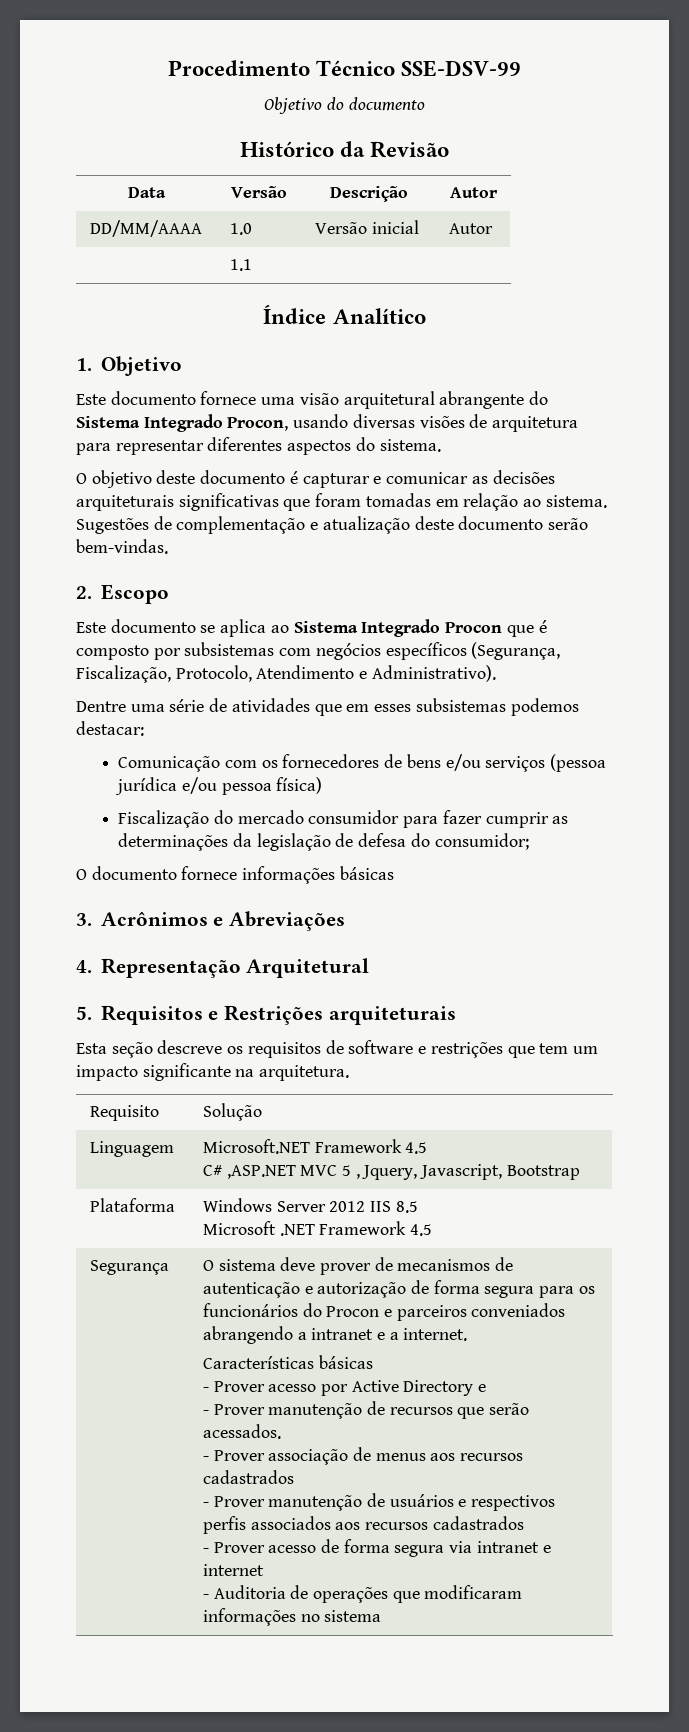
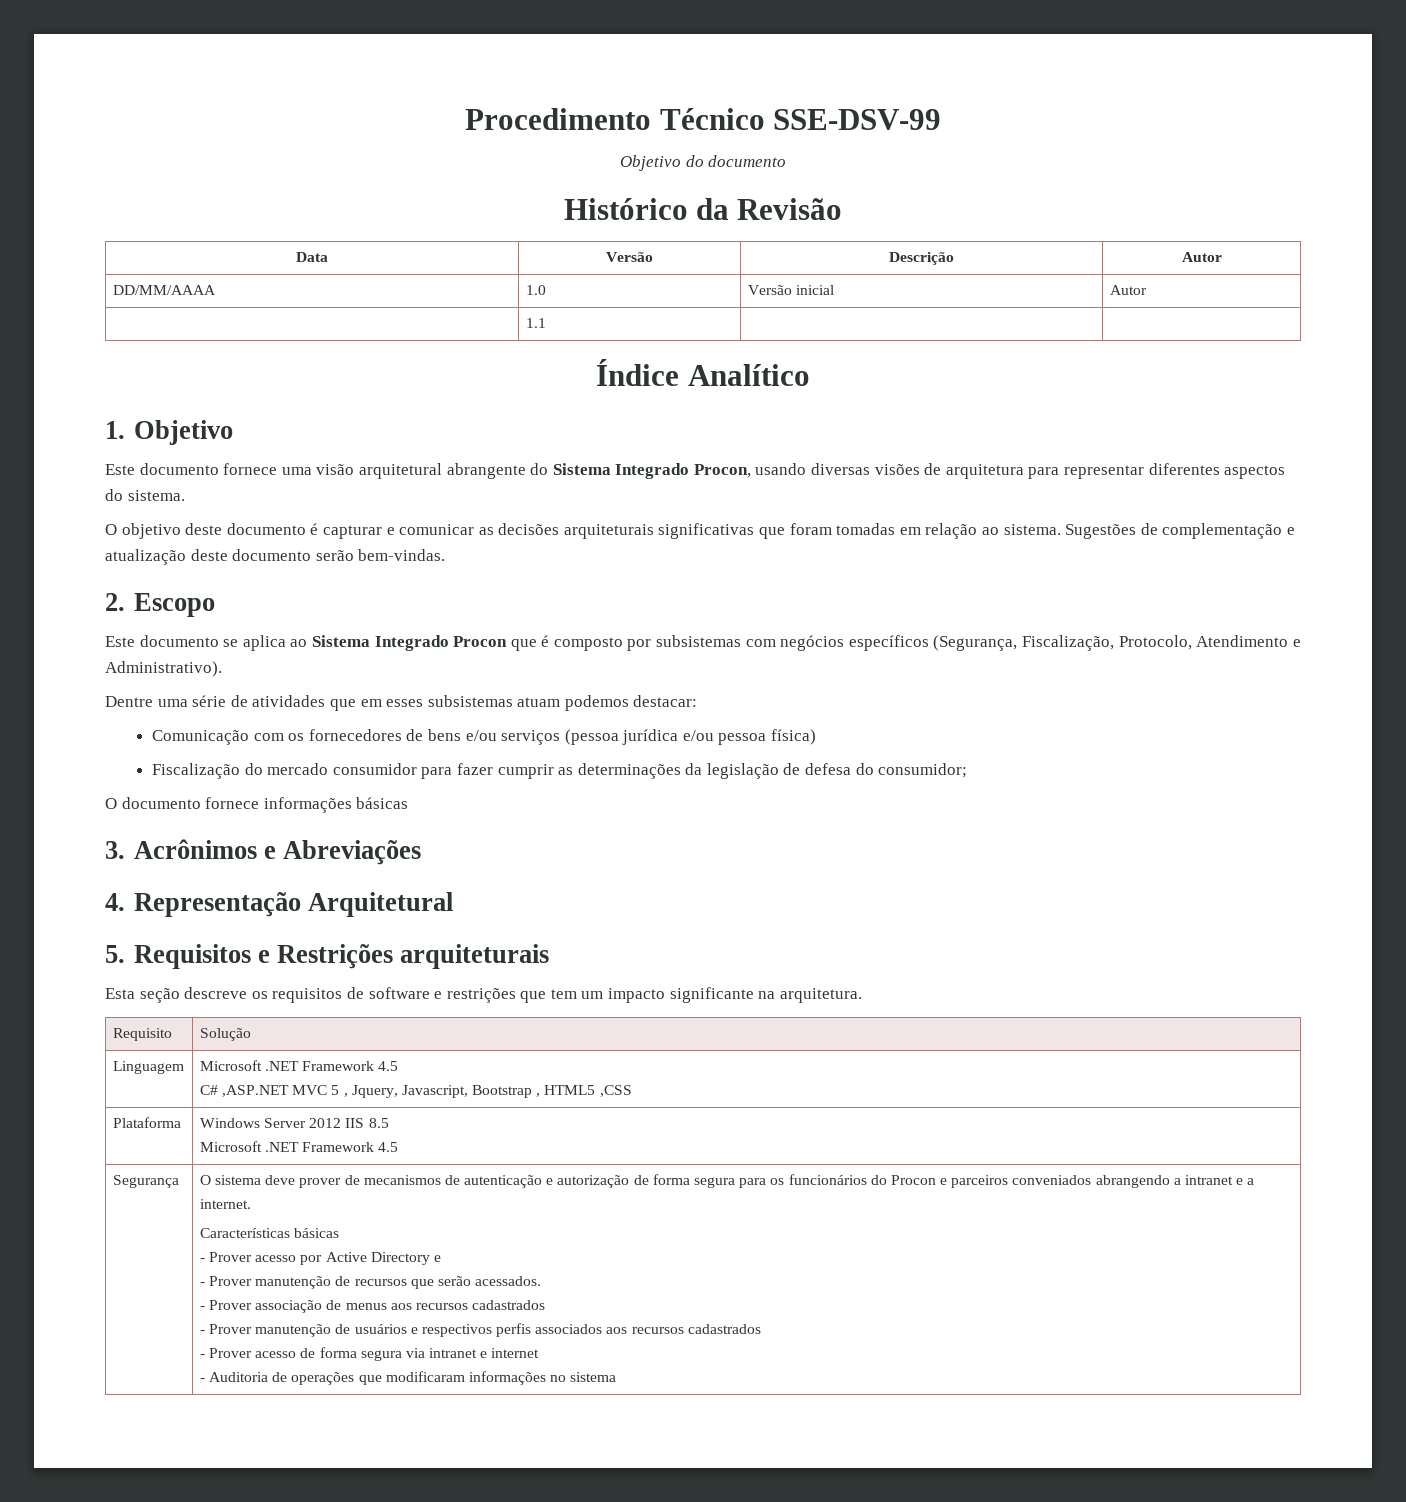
(506, 705) none -> [517,697,561,707] atuam
[202,1139,310,1154] Microsoft.NET -> [199,1060,299,1071] Microsoft .NET
(580, 1172) none -> [536,1085,632,1097] , HTML5 ,CSS

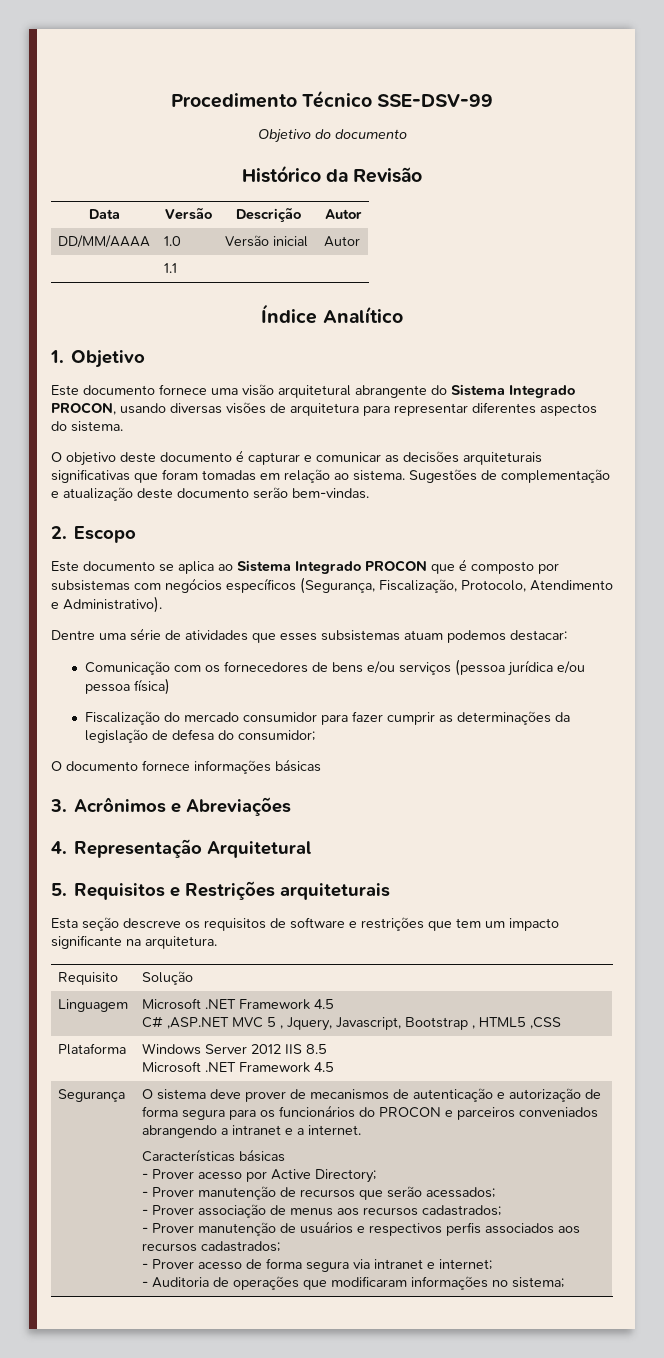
[693,464,751,478] Procon, -> [51,402,116,415] PROCON,
[453,636,508,647] Procon -> [365,560,427,572] PROCON
[360,699,382,707] em -> (276, 638) none
[890,1175,936,1185] Procon -> [378,1107,441,1118] PROCON
[370,1252,441,1265] Directory e -> [314,1169,376,1183] Directory;
[475,1276,542,1286] acessados. -> [425,1187,495,1198] acessados;
[472,1300,546,1310] cadastrados -> [421,1205,501,1216] cadastrados;
[687,1324,761,1334] cadastrados -> [200,1241,280,1252] cadastrados;
[491,1348,540,1358] internet -> [438,1259,492,1270] internet;
[570,1372,617,1382] sistema -> [511,1277,564,1288] sistema;

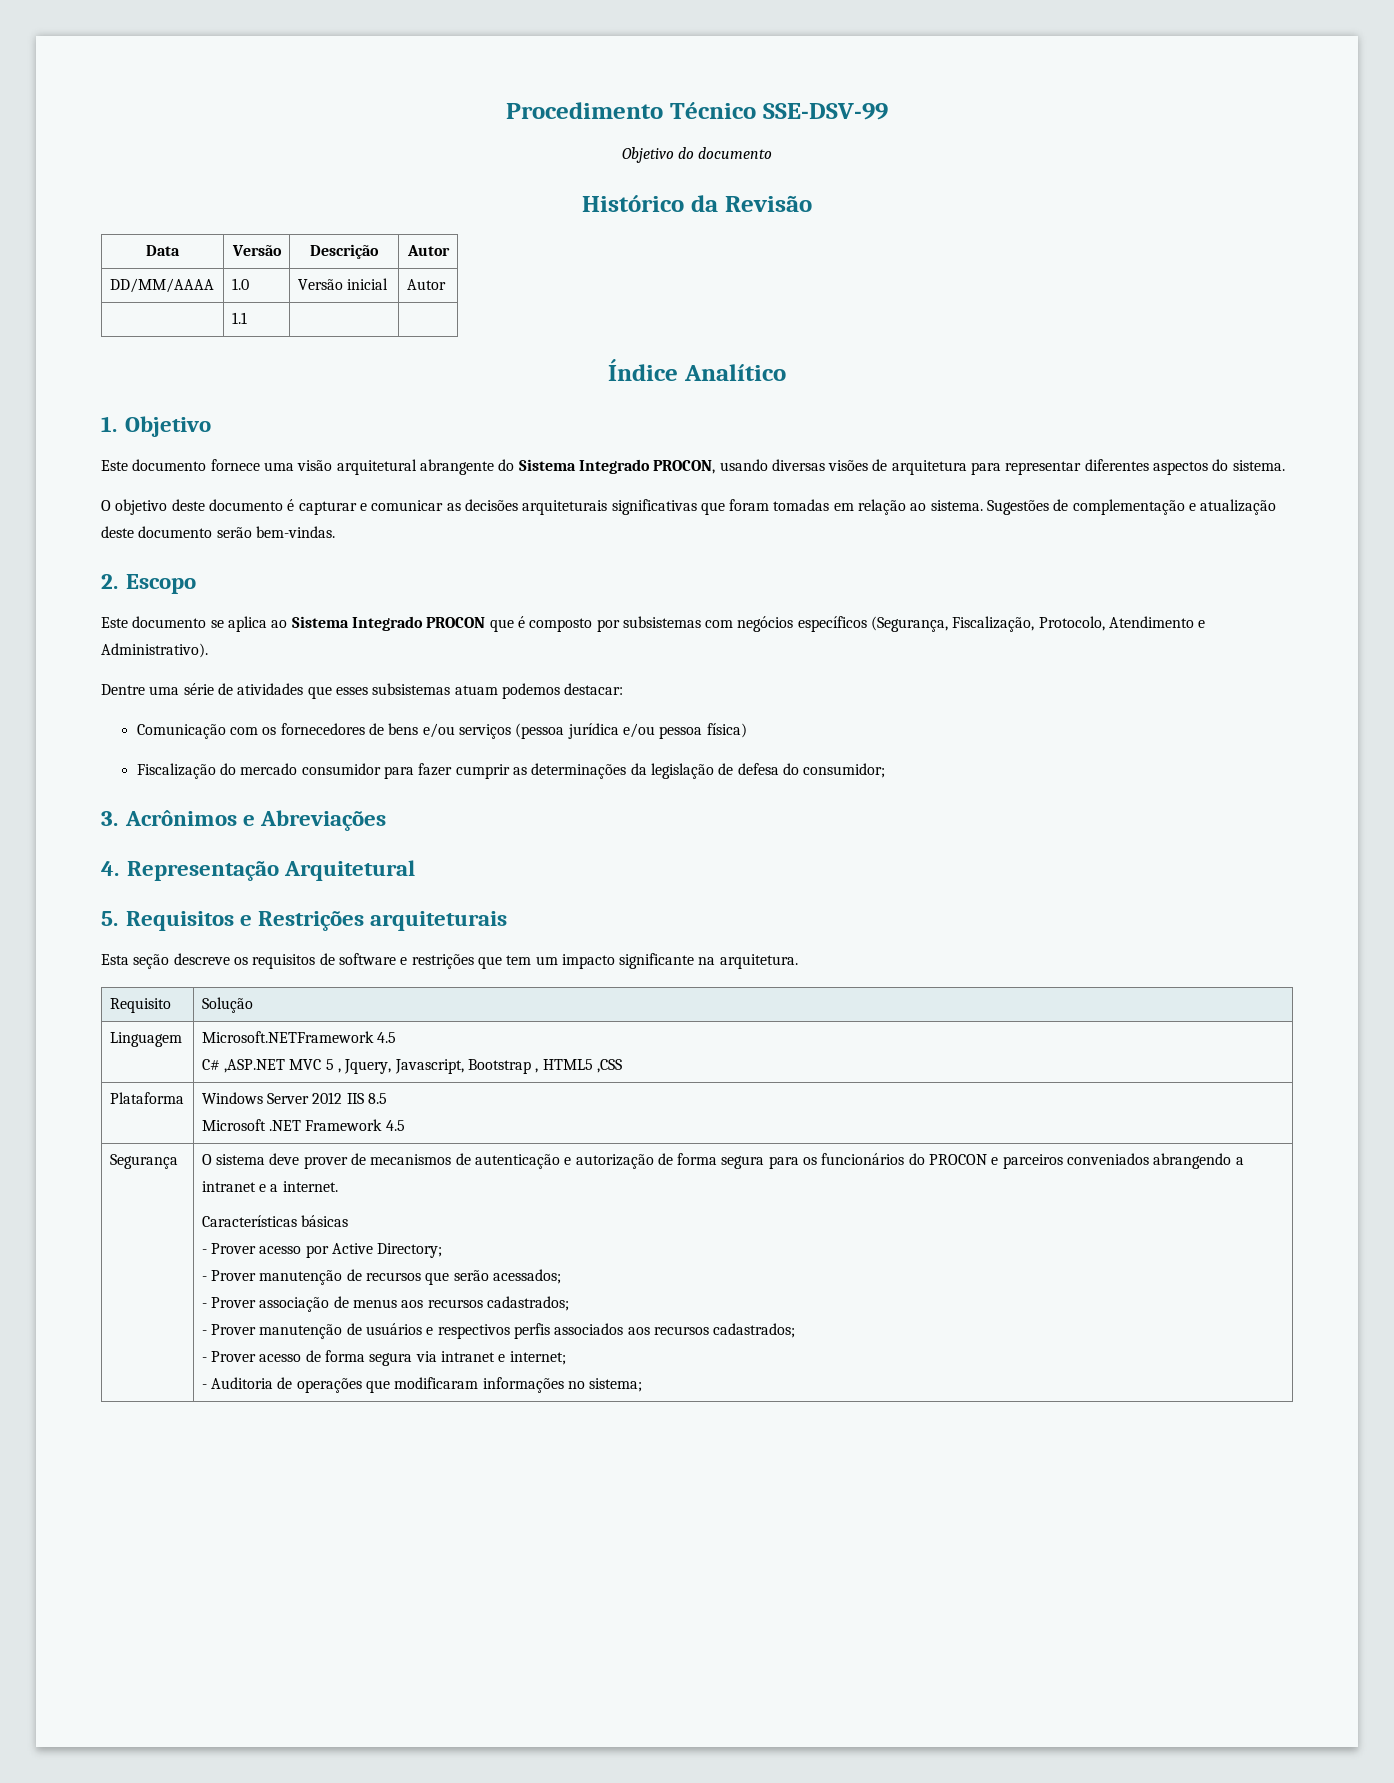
[51,759,321,774] // O documento fornece informações básicas -> (886, 770) none
[141,998,310,1010] Microsoft .NET Framework -> [201,1031,374,1043] Microsoft.NETFramework

